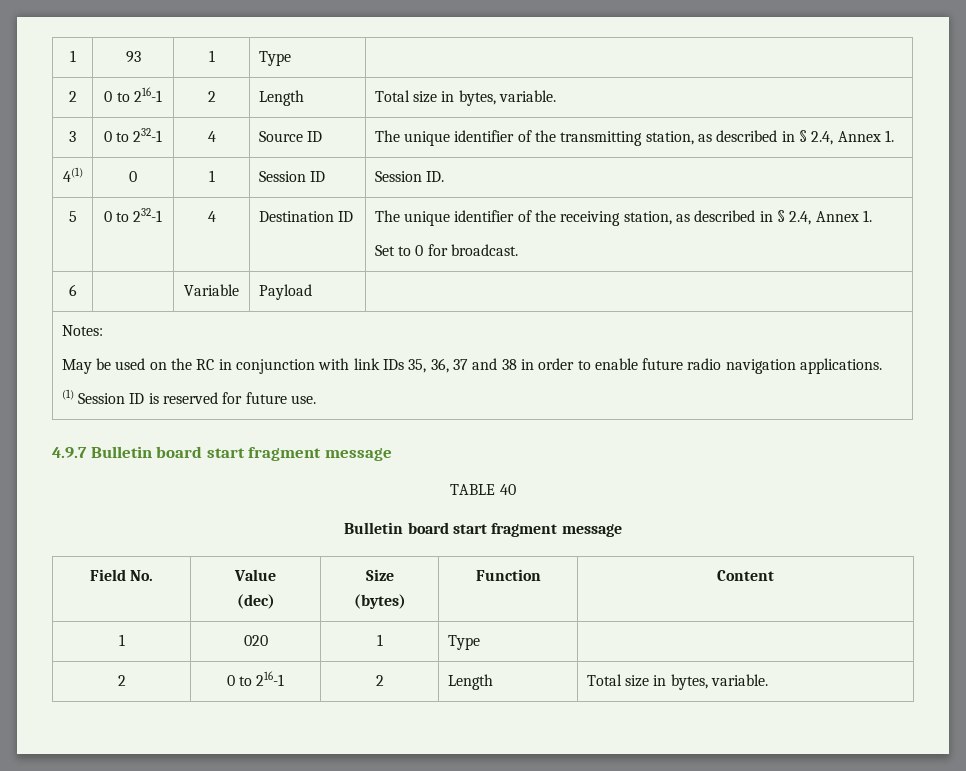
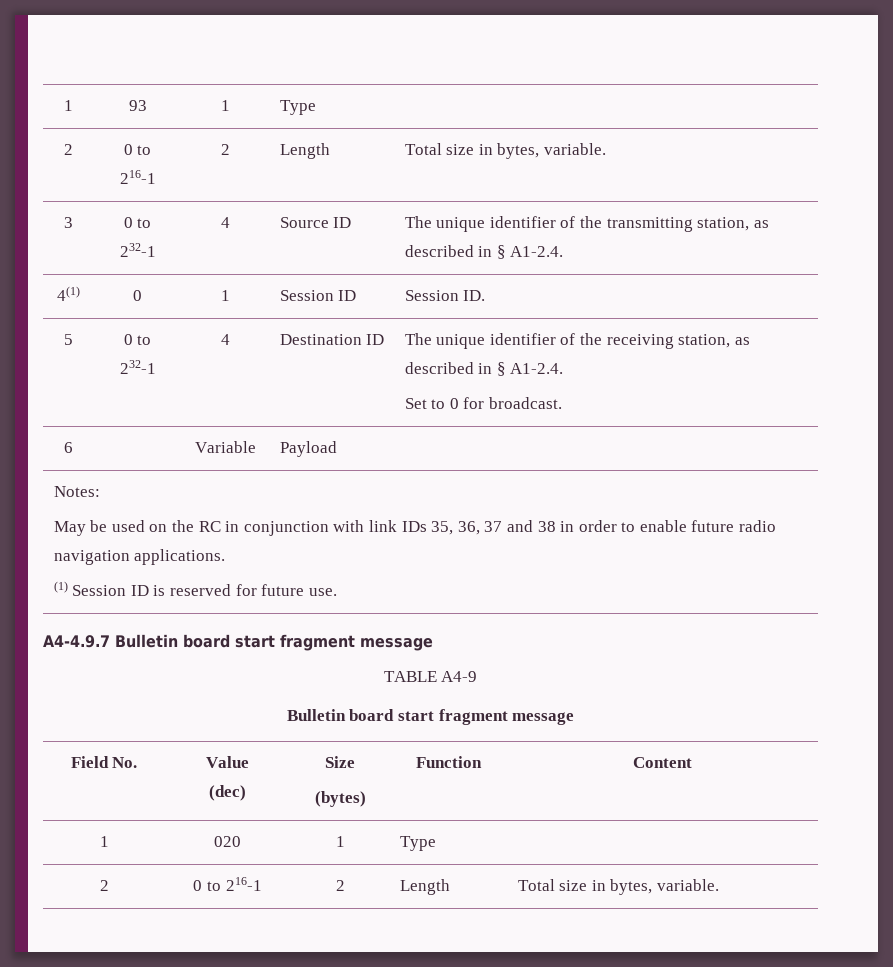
[811,130,894,145] 2.4, Annex 1. -> [510,246,564,257] A1-2.4.
[789,210,872,225] 2.4, Annex 1. -> [510,363,564,374] A1-2.4.
[52,447,87,458] 4.9.7 -> [43,635,110,648] A4-4.9.7
[499,484,516,495] 40 -> [441,671,478,682] A4-9

